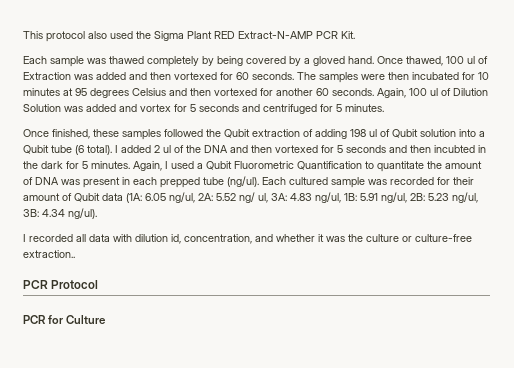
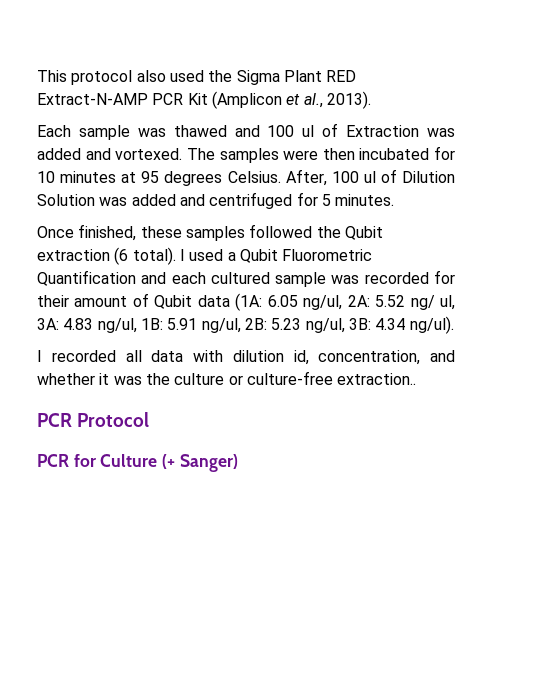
[341,31,355,39] Kit. -> [187,91,371,109] Kit (Amplicon et al., 2013).
[147,56,443,67] completely by being covered by a gloved hand. Once thawed, -> [234,125,260,137] and
[150,72,294,80] then vortexed for 60 seconds. -> [115,148,183,160] vortexed.
[132,88,406,98] Celsius and then vortexed for another 60 seconds. Again, -> [227,169,327,186] Celsius. After,
[140,104,260,112] vortex for 5 seconds and -> (205, 200) none
[303,129,485,139] [23,145,486,155] [23,161,162,171] of adding 198 ul of Qubit solution into a Qubit tube (6 total). I added 2 ul of the DNA and then vortexed for 5 seconds and then incubted in the dark for 5 minutes. Again, -> [114,247,176,265] (6 total).
[365,161,482,172] [23,176,286,188] to quantitate the amount of DNA was present in each prepped tube (ng/ul). Each -> [141,272,206,284] and each
(107, 319) none -> [162,454,238,472] (+ Sanger)

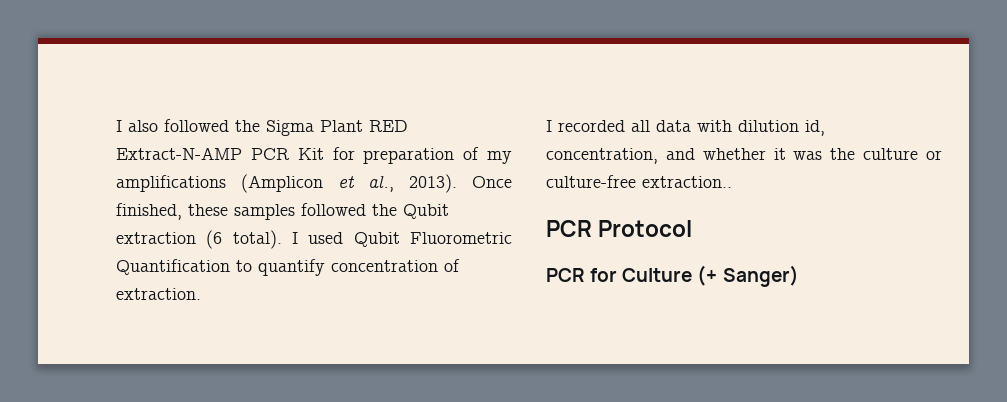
[37,70,204,85] This protocol also used -> [116,119,229,132] I also followed
(208, 99) none -> [332,147,512,164] [116,175,226,192] for preparation of my amplifications
[37,123,456,140] [37,146,455,163] [37,169,456,186] [37,192,395,209] // Each sample was thawed and 100 ul of Extraction was added and vortexed. The samples were then incubated for 10 minutes at 95 degrees Celsius. After, 100 ul of Dilution Solution was added and centrifuged for 5 minutes. // -> (457, 183) none
[227,252,236,261] a -> (344, 238) none
[141,270,455,287] [37,293,455,311] [37,316,454,334] and each cultured sample was recorded for their amount of Qubit data (1A: 6.05 ng/ul, 2A: 5.52 ng/ ul, 3A: 4.83 ng/ul, 1B: 5.91 ng/ul, 2B: 5.23 ng/ul, 3B: 4.34 ng/ul). -> [236,259,460,276] [116,288,201,300] to quantify concentration of extraction.

